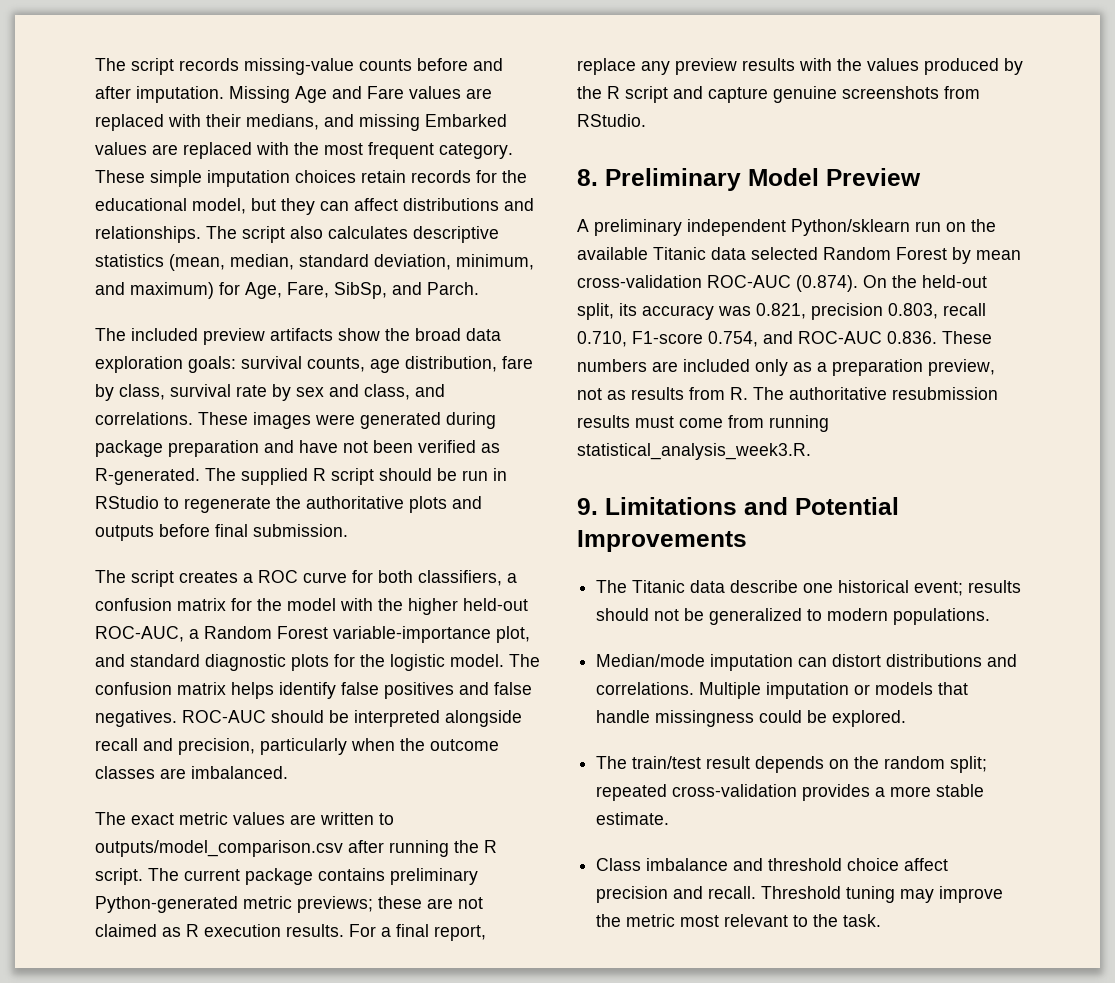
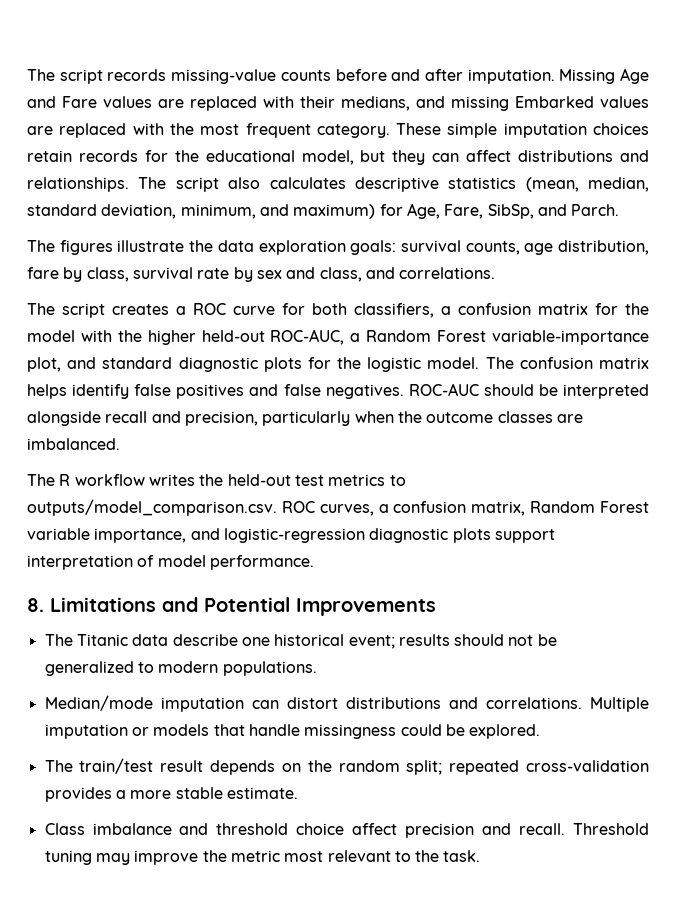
[131,328,461,345] included preview artifacts show the broad -> [59,240,214,255] figures illustrate the
[198,412,496,429] [95,440,500,457] [95,468,507,485] [95,496,482,513] [95,524,348,541] These images were generated during package preparation and have not been verified as R-generated. The supplied R script should be run in RStudio to regenerate the authoritative plots and outputs before final submission. -> (496, 273) none
[131,812,394,825] [95,840,497,857] [95,868,478,885] [95,896,483,913] [95,924,486,941] [577,58,1023,75] [577,86,980,103] [577,114,646,127] [577,168,921,191] [577,219,996,236] [577,247,1021,264] [577,275,987,292] [577,303,986,320] [577,331,992,347] [577,359,995,376] [577,387,998,400] [577,415,829,432] [577,443,811,460] [577,498,598,515] exact metric values are written to outputs/model_comparison.csv after running the R script. The current package contains preliminary Python-generated metric previews; these are not claimed as R execution results. For a final report, replace any preview results with the values produced by the R script and capture genuine screenshots from RStudio. // 8. Preliminary Model Preview // A preliminary independent Python/sklearn run on the available Titanic data selected Random Forest by mean cross-validation ROC-AUC (0.874). On the held-out split, its accuracy was 0.821, precision 0.803, recall 0.710, F1-score 0.754, and ROC-AUC 0.836. These numbers are included only as a preparation preview, not as results from R. The authoritative resubmission results must come from running statistical_analysis_week3.R. // 9. -> [59,474,406,486] [27,499,649,516] [27,528,555,543] [27,555,314,570] [27,598,44,612] R workflow writes the held-out test metrics to outputs/model_comparison.csv. ROC curves, a confusion matrix, Random Forest variable importance, and logistic-regression diagnostic plots support interpretation of model performance. // 8.

